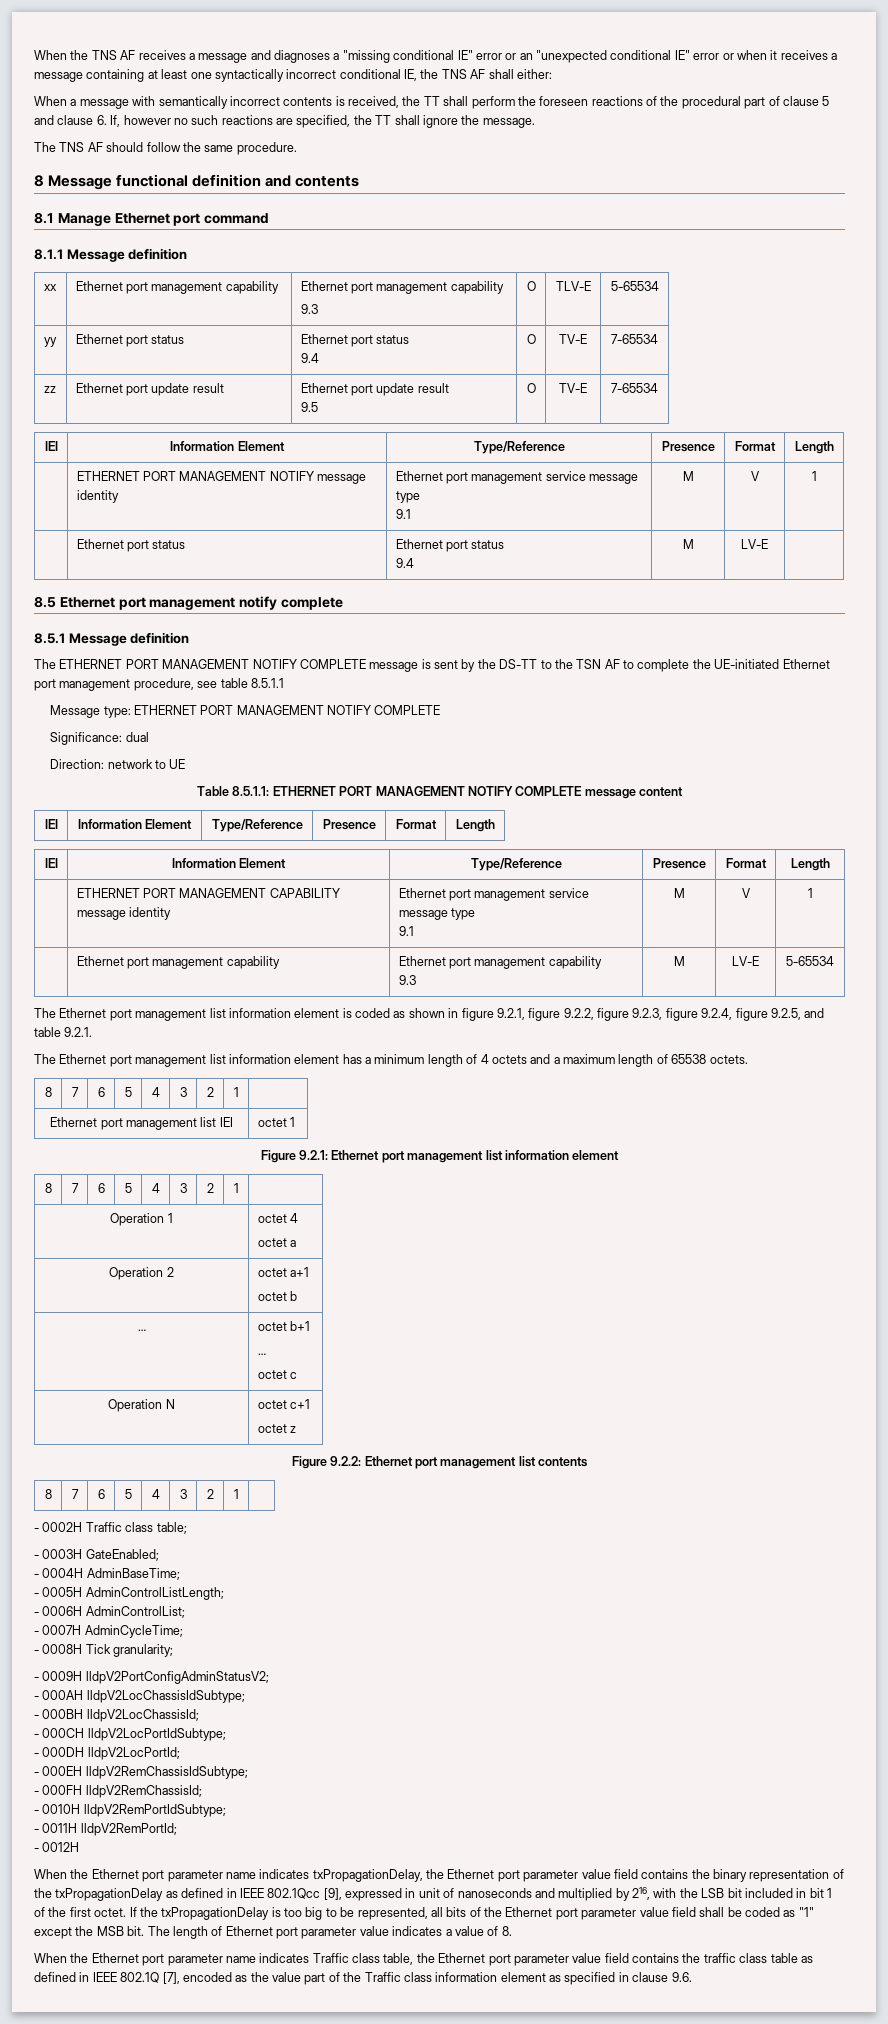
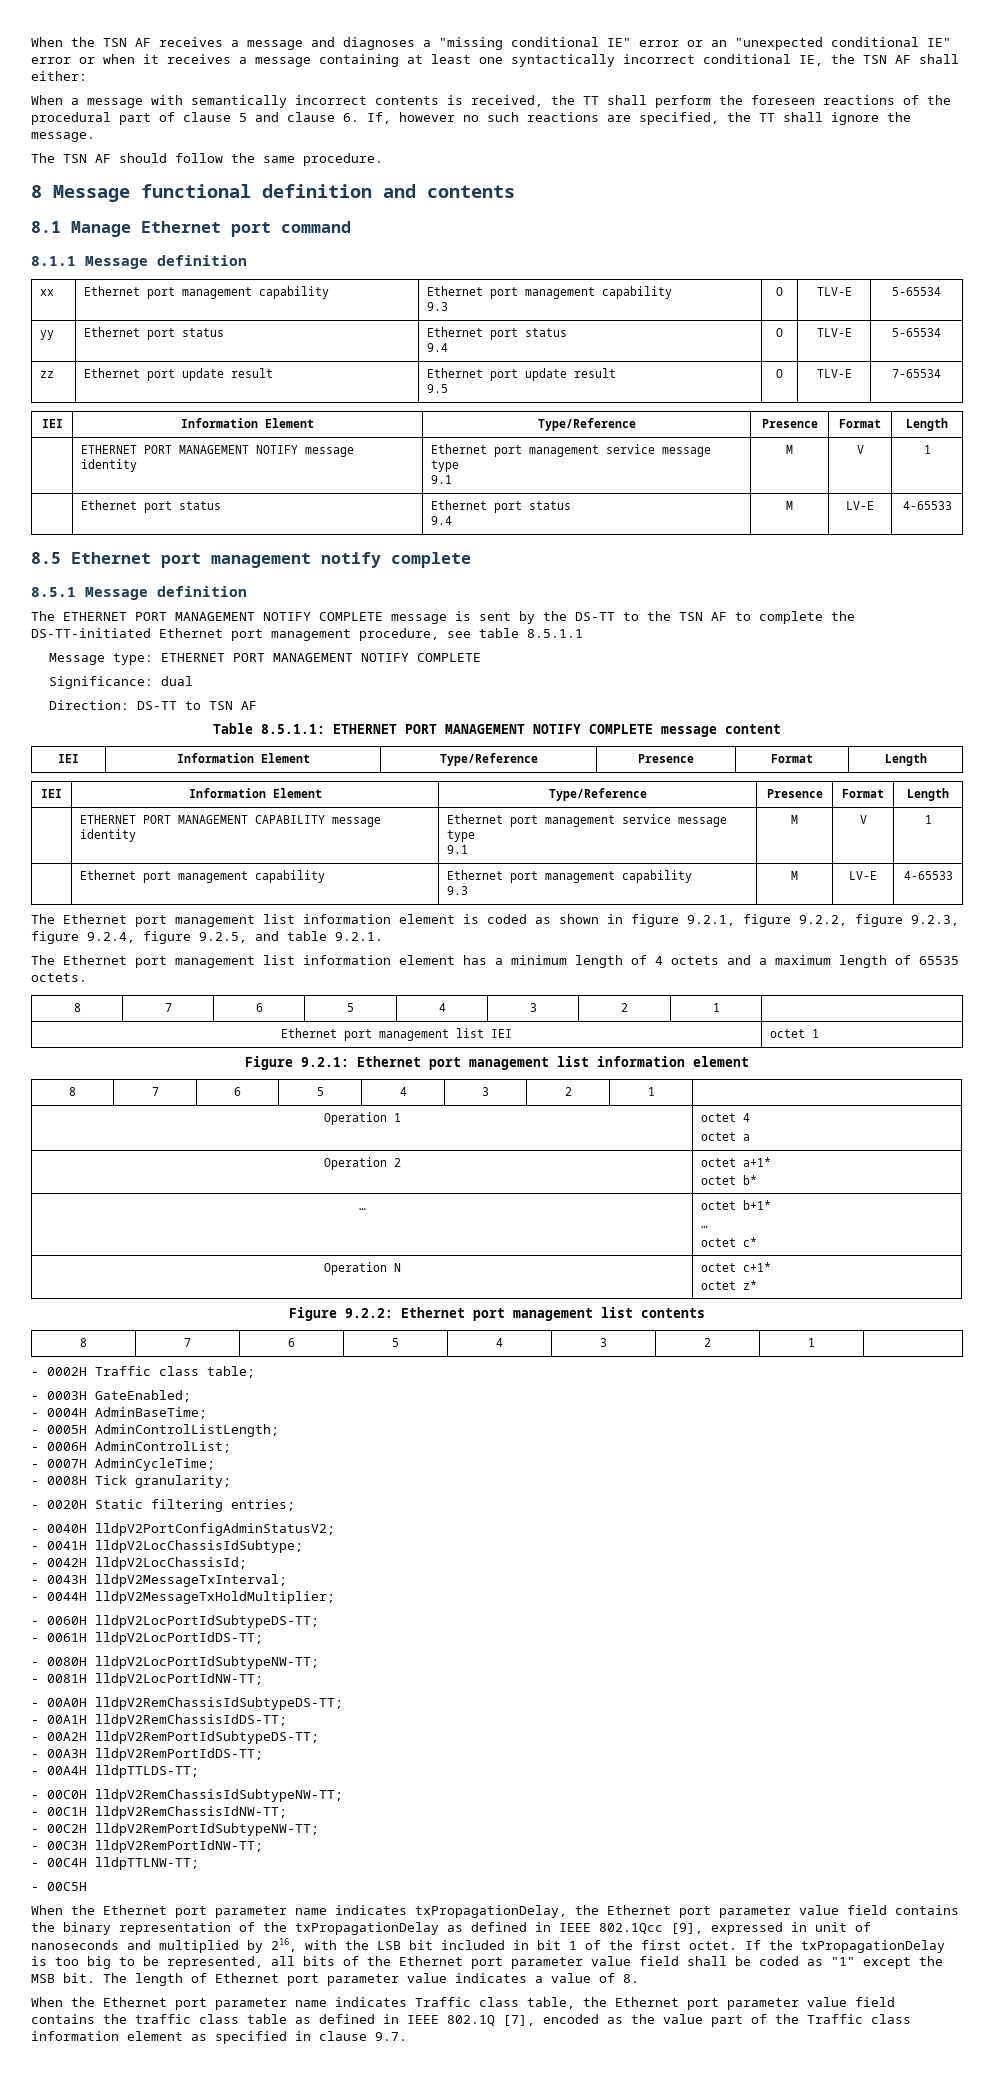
[34,50,117,60] When the TNS -> [31,37,127,47] When the TSN
[441,69,467,79] TNS -> [863,55,887,64] TSN
[59,142,85,152] TNS -> [63,154,87,163] TSN
[559,334,587,344] [611,334,658,344] TV-E | 7-65534 -> [816,328,852,337] [892,328,941,337] TLV-E | 5-65534
[559,383,587,393] TV-E -> [816,369,852,378] TLV-E
(768, 544) none -> [902,501,952,510] 4-65533
[714,659,780,669] UE-initiated -> [31,628,151,638] DS-TT-initiated
[107,759,186,769] network to UE -> [136,701,257,710] DS-TT to TSN AF
[786,956,834,966] 5-65534 -> [903,871,953,880] 4-65533
[671,1054,707,1064] 65538 -> [919,956,959,965] 65535
[289,1267,309,1277] [257,1291,297,1301] a+1 // octet b -> [743,1157,772,1167] [701,1175,758,1185] a+1* // octet b*
[289,1321,310,1331] b+1 -> [743,1200,772,1210] b+1*
[289,1372,297,1379] c -> [743,1237,758,1247] c*
[289,1399,310,1409] [257,1424,296,1433] c+1 // octet z -> [743,1262,772,1272] [701,1280,758,1290] c+1* // octet z*
[42,1671,83,1681] 0009H -> [47,1499,295,1512] [31,1524,87,1533] 0020H Static filtering entries; // - 0040H
[42,1690,84,1700] 000AH -> [47,1541,87,1550] 0041H
[42,1709,84,1719] 000BH -> [47,1558,87,1567] 0042H
[42,1728,226,1741] [34,1747,180,1760] [34,1766,248,1779] [34,1785,202,1798] [34,1804,226,1817] [34,1823,177,1836] [34,1842,80,1852] 000CH lldpV2LocPortIdSubtype; // - 000DH lldpV2LocPortId; // - 000EH lldpV2RemChassisIdSubtype; // - 000FH lldpV2RemChassisId; // - 0010H lldpV2RemPortIdSubtype; // - 0011H lldpV2RemPortId; // - 0012H -> [47,1574,287,1587] [31,1591,335,1604] [31,1615,319,1628] [31,1632,263,1645] [31,1656,319,1669] [31,1673,263,1686] [31,1697,343,1710] [31,1714,287,1727] [31,1731,319,1744] [31,1748,263,1761] [31,1765,199,1778] [31,1789,343,1802] [31,1806,287,1819] [31,1823,319,1836] [31,1840,263,1853] [31,1857,199,1870] [31,1882,87,1891] 0043H lldpV2MessageTxInterval; // - 0044H lldpV2MessageTxHoldMultiplier; // - 0060H lldpV2LocPortIdSubtypeDS-TT; // - 0061H lldpV2LocPortIdDS-TT; // - 0080H lldpV2LocPortIdSubtypeNW-TT; // - 0081H lldpV2LocPortIdNW-TT; // - 00A0H lldpV2RemChassisIdSubtypeDS-TT; // - 00A1H lldpV2RemChassisIdDS-TT; // - 00A2H lldpV2RemPortIdSubtypeDS-TT; // - 00A3H lldpV2RemPortIdDS-TT; // - 00A4H lldpTTLDS-TT; // - 00C0H lldpV2RemChassisIdSubtypeNW-TT; // - 00C1H lldpV2RemChassisIdNW-TT; // - 00C2H lldpV2RemPortIdSubtypeNW-TT; // - 00C3H lldpV2RemPortIdNW-TT; // - 00C4H lldpTTLNW-TT; // - 00C5H
[671,1972,692,1982] 9.6. -> [375,2032,407,2041] 9.7.

